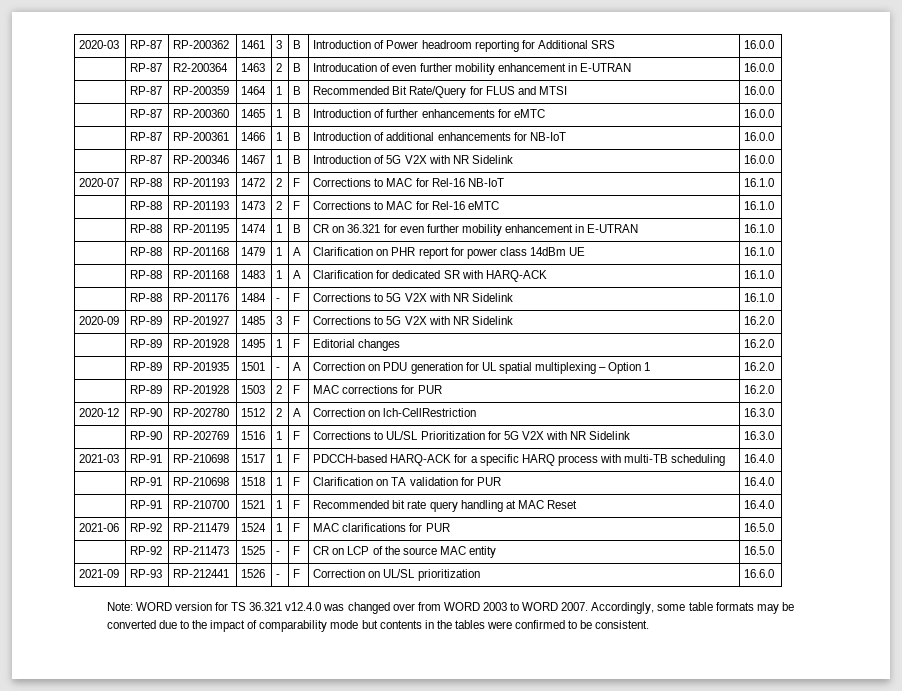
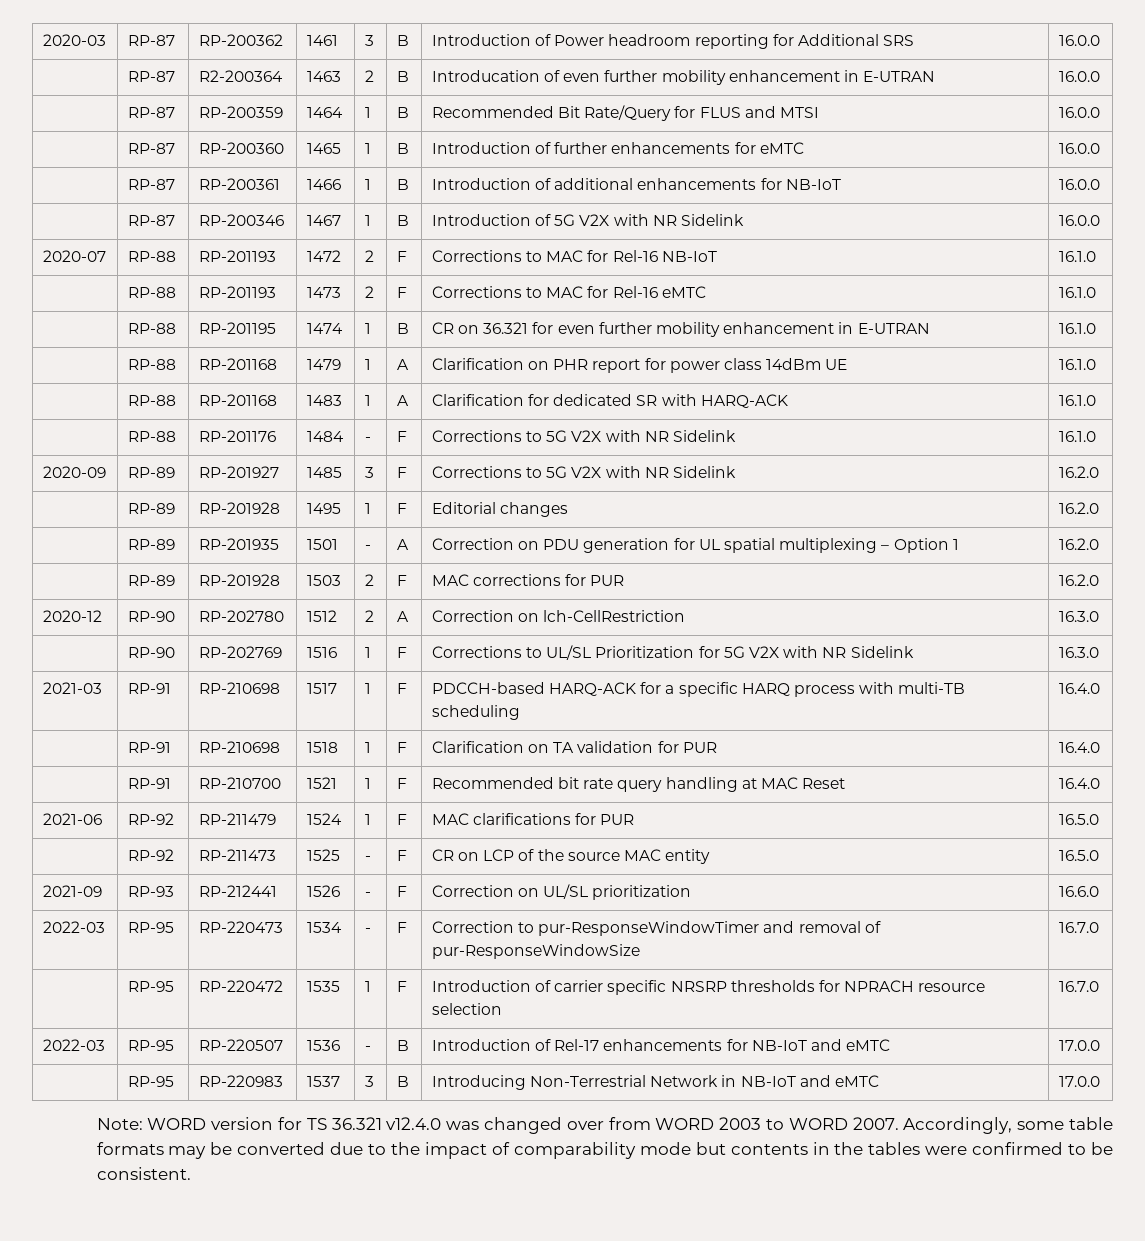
(775, 573) none -> [42,921,105,933] [127,922,174,933] [198,921,283,933] [306,922,342,933] [364,928,371,933] [396,922,407,933] [431,921,881,936] [431,944,640,959] [1058,922,1099,933] [127,981,174,992] [198,980,283,992] [306,981,340,992] [364,981,371,992] [396,981,407,992] [431,980,986,995] [431,1003,502,1015] [1058,981,1099,992] [42,1039,105,1051] [127,1040,174,1051] [198,1039,283,1051] [306,1040,340,1051] [364,1046,371,1051] [396,1040,409,1051] [431,1039,891,1051] [1058,1040,1100,1051] [127,1076,174,1087] [198,1075,283,1087] [306,1076,340,1087] [364,1076,374,1087] [396,1076,409,1087] [431,1075,879,1090] [1058,1076,1100,1087] // 2022-03 | RP-95 | RP-220473 | 1534 | - | F | Correction to pur-ResponseWindowTimer and removal of pur-ResponseWindowSize | 16.7.0 // | RP-95 | RP-220472 | 1535 | 1 | F | Introduction of carrier specific NRSRP thresholds for NPRACH resource selection | 16.7.0 // 2022-03 | RP-95 | RP-220507 | 1536 | - | B | Introduction of Rel-17 enhancements for NB-IoT and eMTC | 17.0.0 // | RP-95 | RP-220983 | 1537 | 3 | B | Introducing Non-Terrestrial Network in NB-IoT and eMTC | 17.0.0

